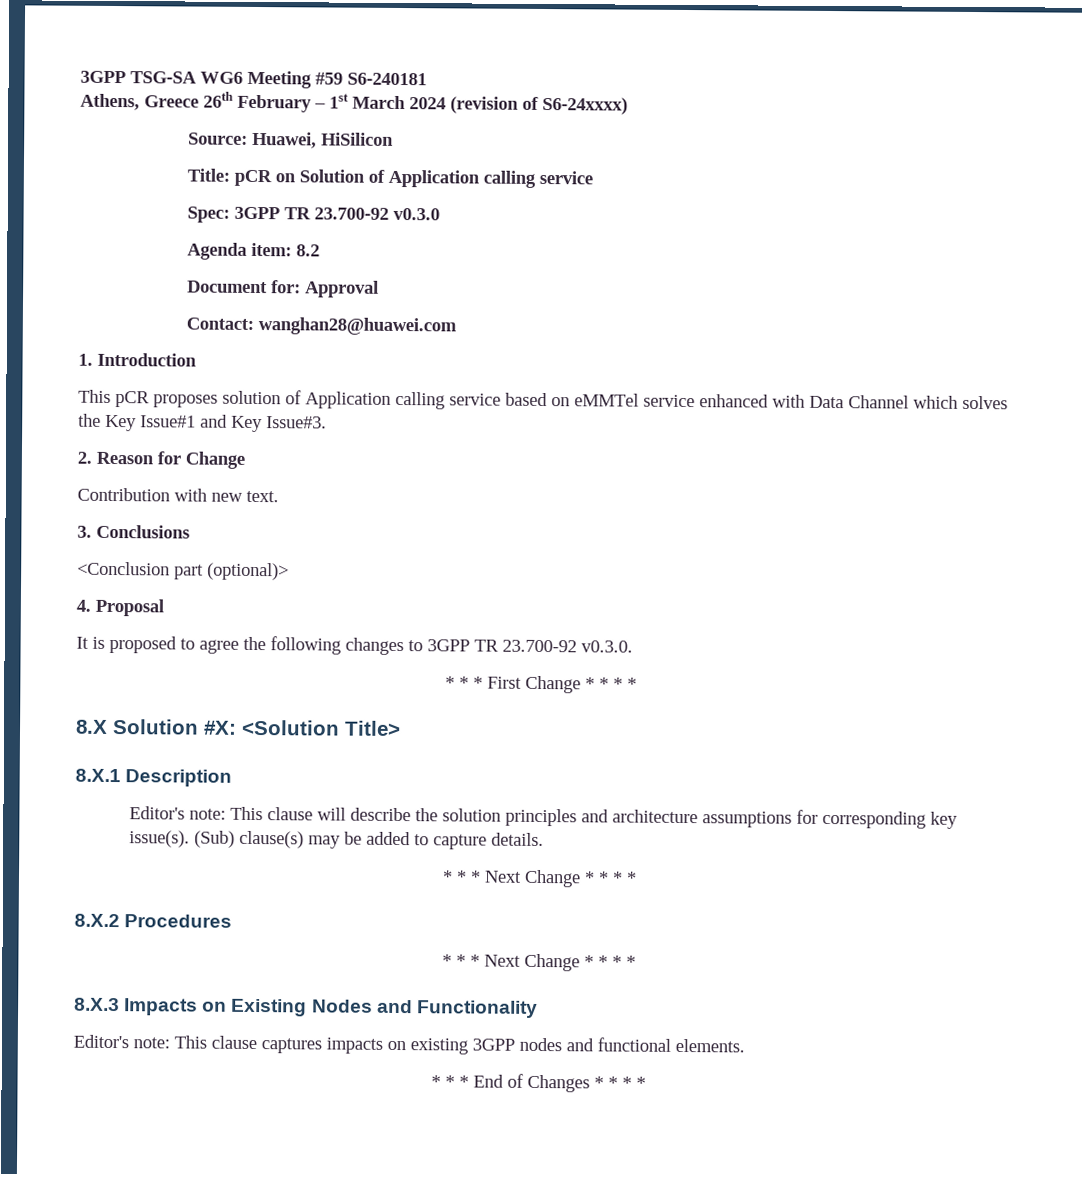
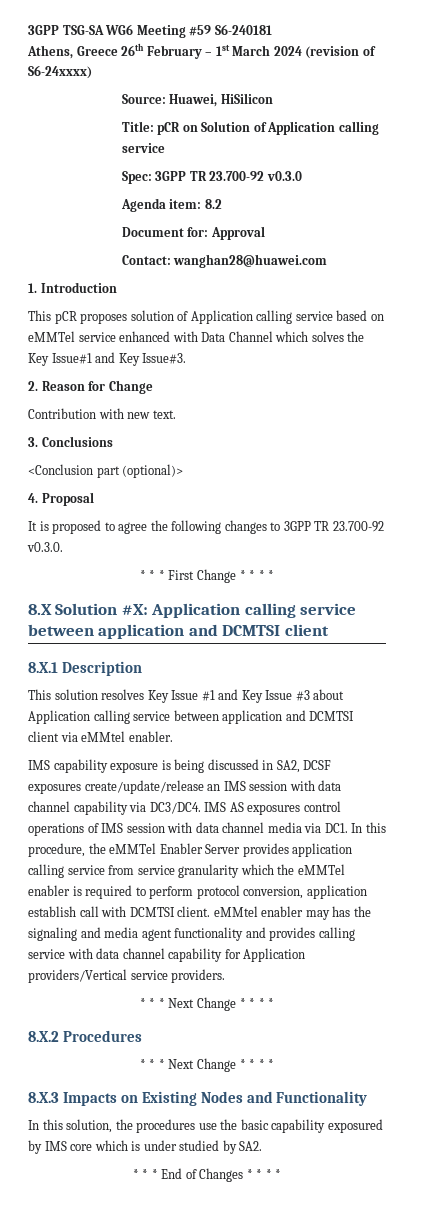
[241,719,401,737] [75,768,233,787] [129,806,959,829] [129,830,545,850] <Solution Title> // 8.X.1 Description // Editor's note: This clause will describe the solution principles and architecture assumptions for corresponding key issue(s). (Sub) clause(s) may be added to capture details. -> [151,603,357,618] [28,624,329,639] [28,661,142,676] [28,689,345,703] [28,710,355,724] [28,731,173,742] [28,759,332,773] [28,780,342,794] [28,801,341,815] [28,822,386,836] [28,843,353,857] [28,864,345,878] [28,885,367,899] [28,906,371,920] [28,927,355,941] [28,948,306,962] [28,969,226,983] Application calling service between application and DCMTSI client // 8.X.1 Description // This solution resolves Key Issue #1 and Key Issue #3 about Application calling service between application and DCMTSI client via eMMtel enabler. // IMS capability exposure is being discussed in SA2, DCSF exposures create/update/release an IMS session with data channel capability via DC3/DC4. IMS AS exposures control operations of IMS session with data channel media via DC1. In this procedure, the eMMTel Enabler Server provides application calling service from service granularity which the eMMTel enabler is required to perform protocol conversion, application establish call with DCMTSI client. eMMtel enabler may has the signaling and media agent functionality and provides calling service with data channel capability for Application providers/Vertical service providers.
[73,1034,745,1055] Editor's note: This clause captures impacts on existing 3GPP nodes and functional elements. -> [28,1119,383,1133] [28,1140,263,1154] In this solution, the procedures use the basic capability exposured by IMS core which is under studied by SA2.

